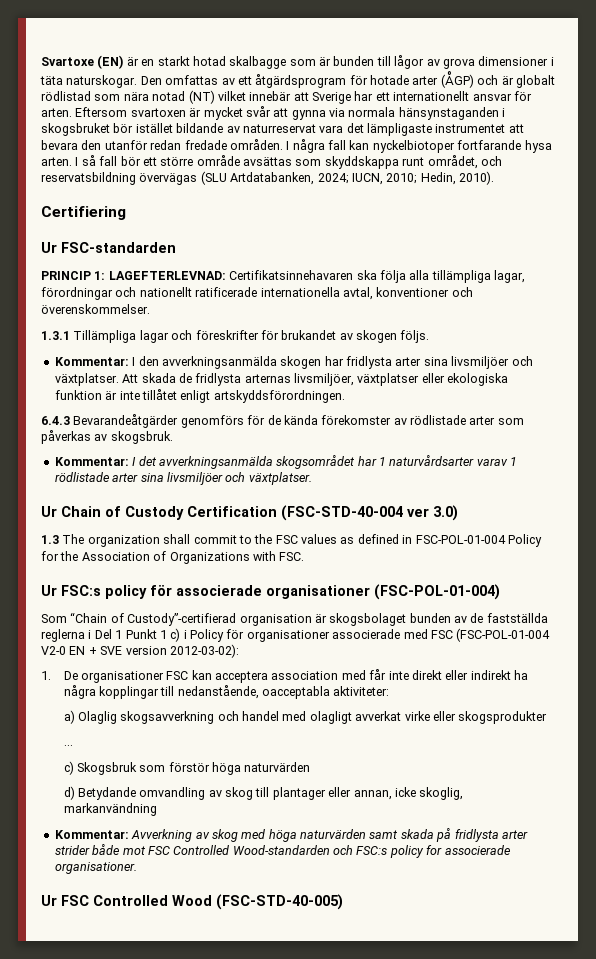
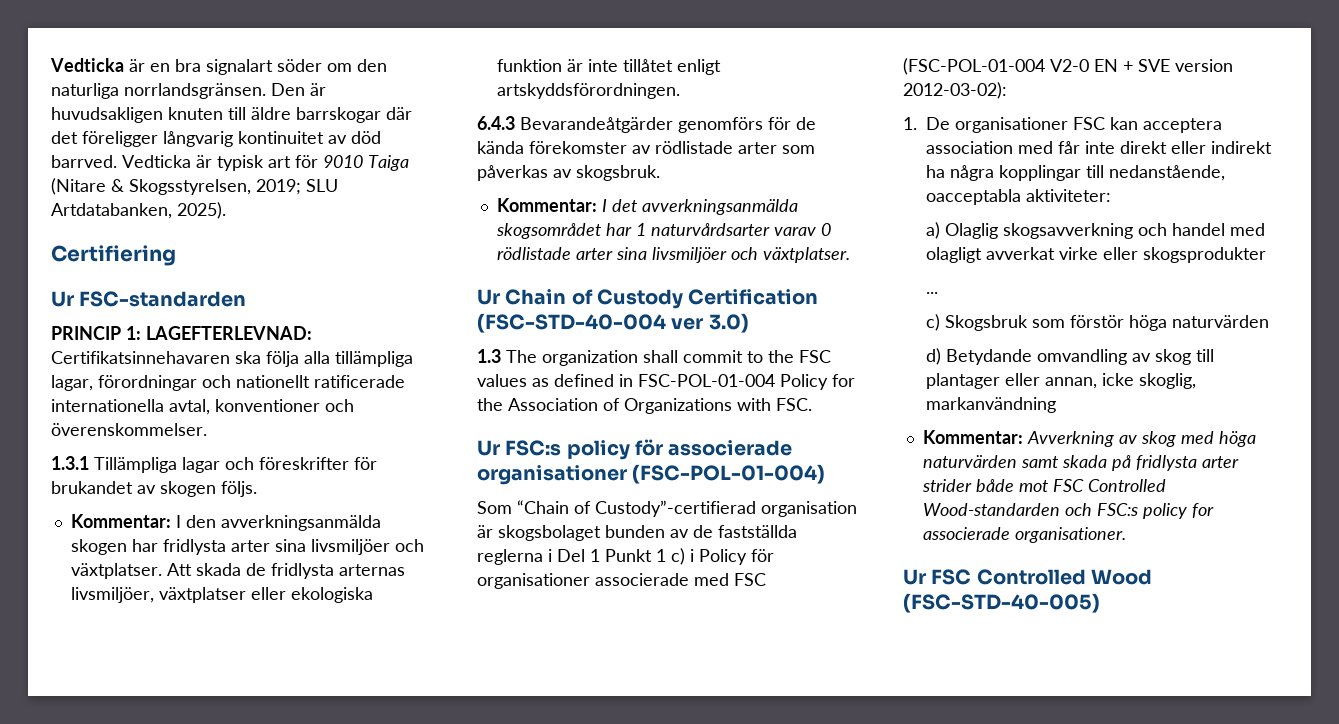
[41,55,554,69] [40,71,555,88] [41,90,532,104] [41,106,506,120] [41,123,524,136] [41,139,552,153] [41,155,502,169] [41,171,494,185] Svartoxe (EN) är en starkt hotad skalbagge som är bunden till lågor av grova dimensioner i täta naturskogar. Den omfattas av ett åtgärdsprogram för hotade arter (ÅGP) och är globalt rödlistad som nära notad (NT) vilket innebär att Sverige har ett internationellt ansvar för arten. Eftersom svartoxen är mycket svår att gynna via normala hänsynstaganden i skogsbruket bör istället bildande av naturreservat vara det lämpligaste instrumentet att bevara den utanför redan fredade områden. I några fall kan nyckelbiotoper fortfarande hysa arten. I så fall bör ett större område avsättas som skyddskappa runt området, och reservatsbildning övervägas (SLU Artdatabanken, 2024; IUCN, 2010; Hedin, 2010). -> [50,58,387,75] [51,83,326,99] [51,107,412,123] [51,131,381,147] [51,155,409,171] [51,178,338,195] [51,202,226,219] Vedticka är en bra signalart söder om den naturliga norrlandsgränsen. Den är huvudsakligen knuten till äldre barrskogar där det föreligger långvarig kontinuitet av död barrved. Vedticka är typisk art för 9010 Taiga (Nitare & Skogsstyrelsen, 2019; SLU Artdatabanken, 2025).
[510,457,518,466] 1 -> [820,223,831,236] 0

